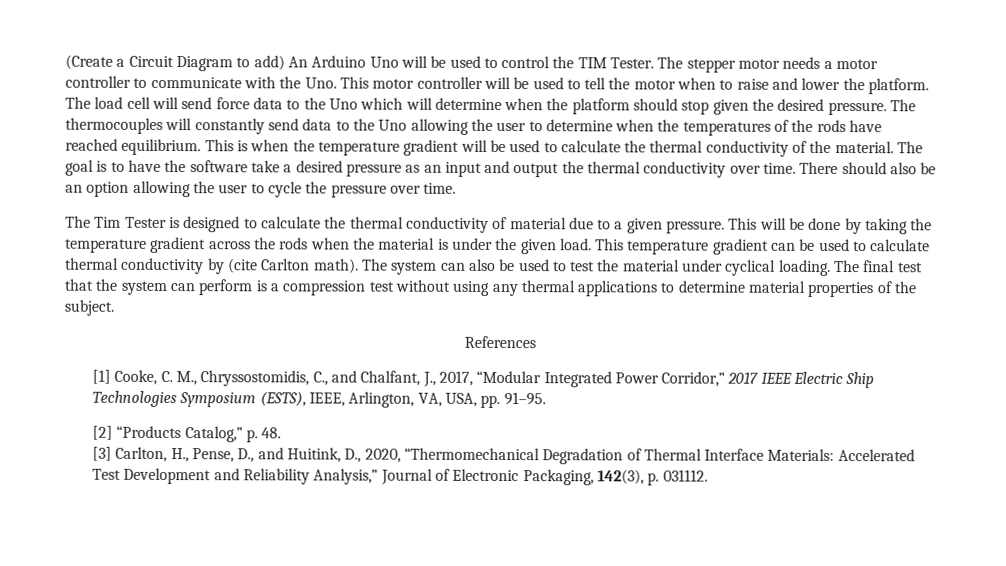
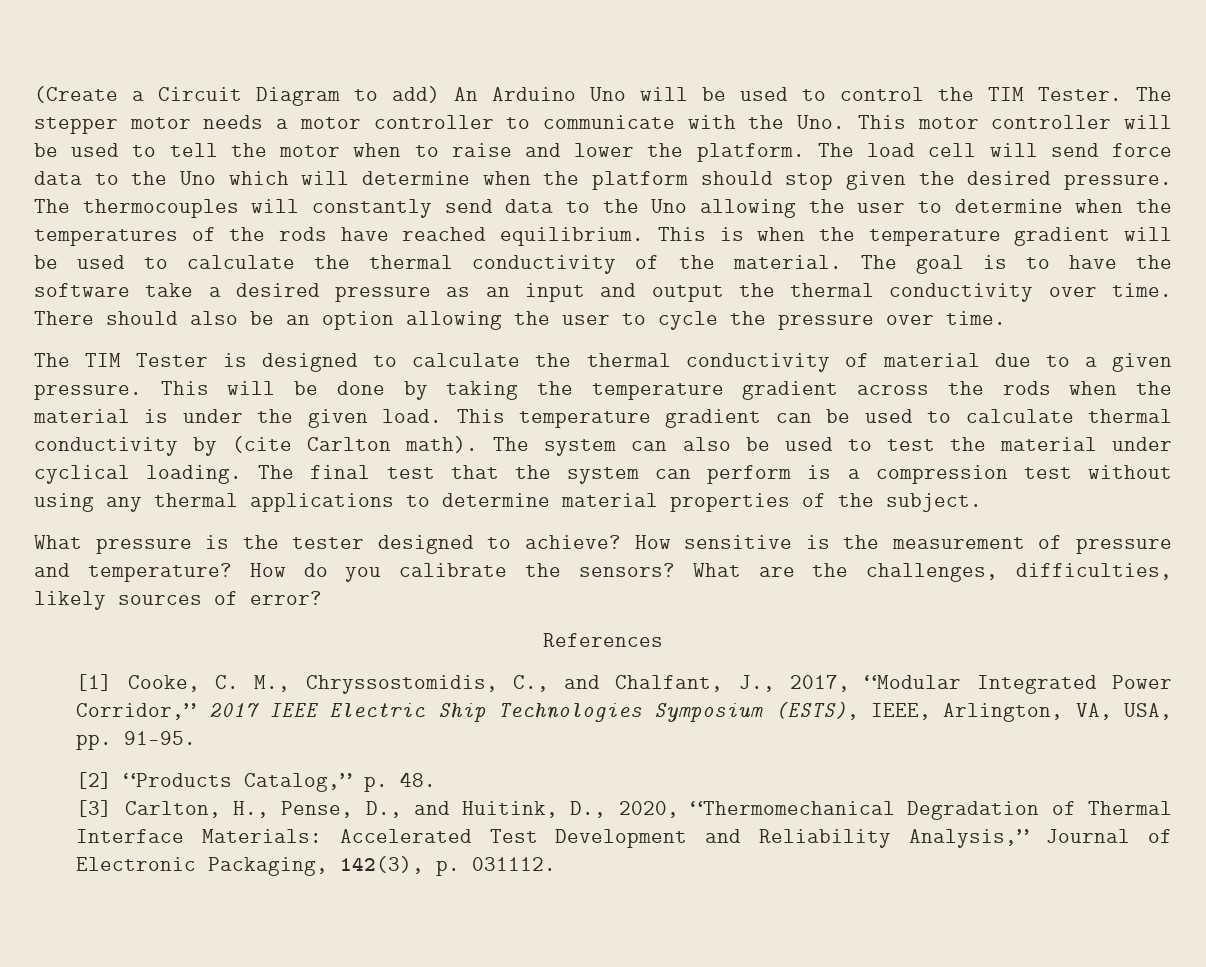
[94,216,122,228] Tim -> [85,353,122,367] TIM
(114, 307) none -> [34,535,1172,554] [34,563,1173,582] [34,591,322,610] // What pressure is the tester designed to achieve? How sensitive is the measurement of pressure and temperature? How do you calibrate the sensors? What are the challenges, difficulties, likely sources of error?

